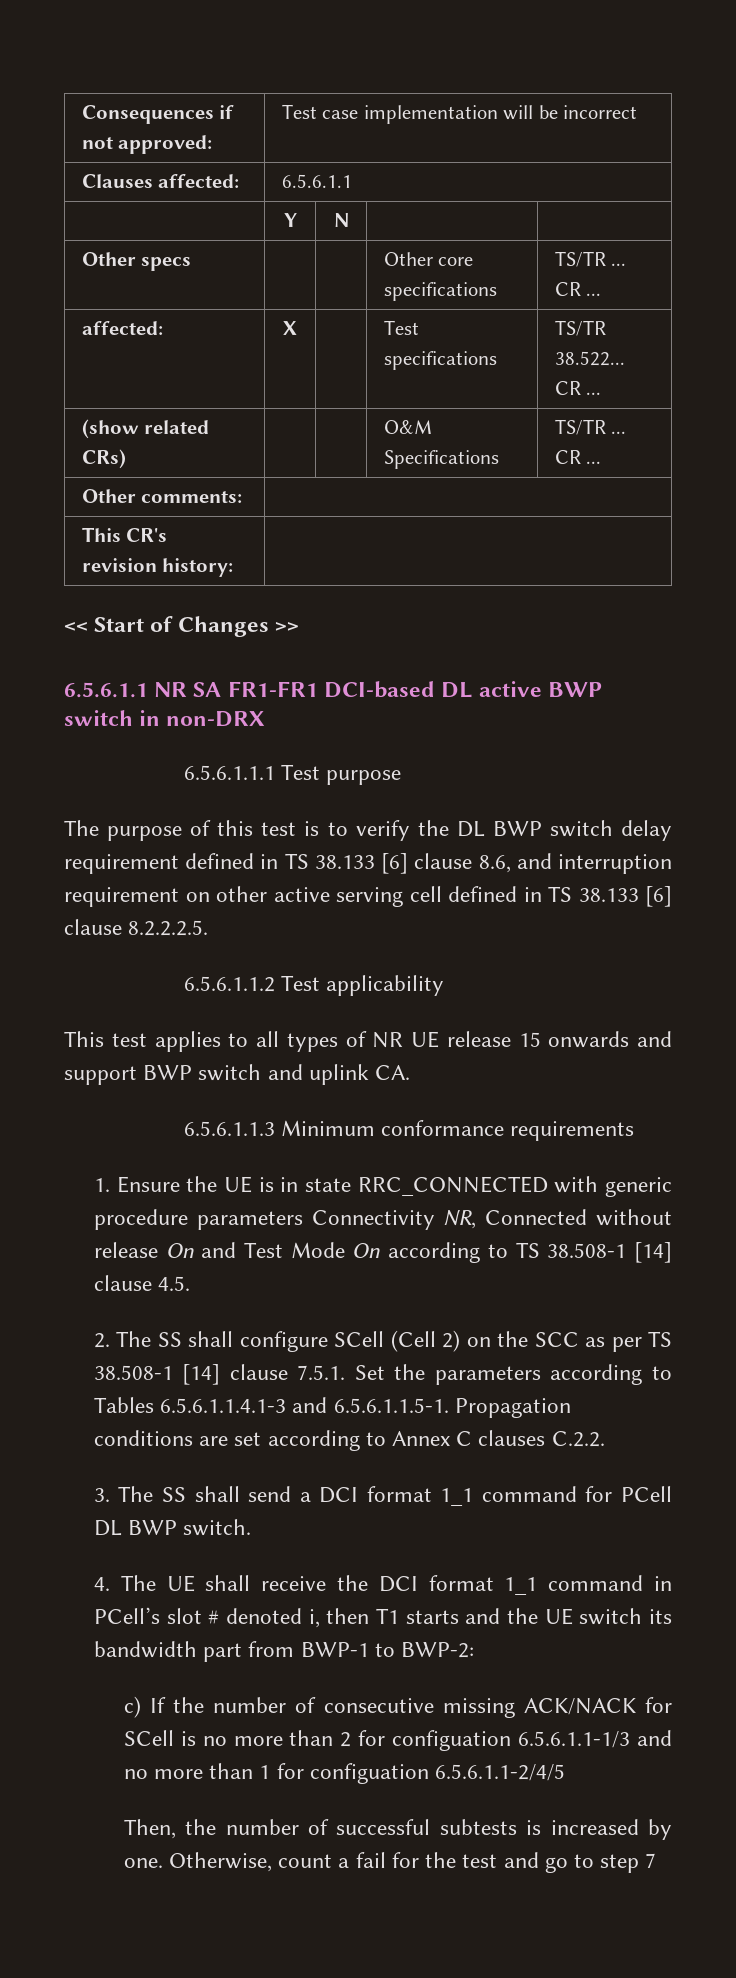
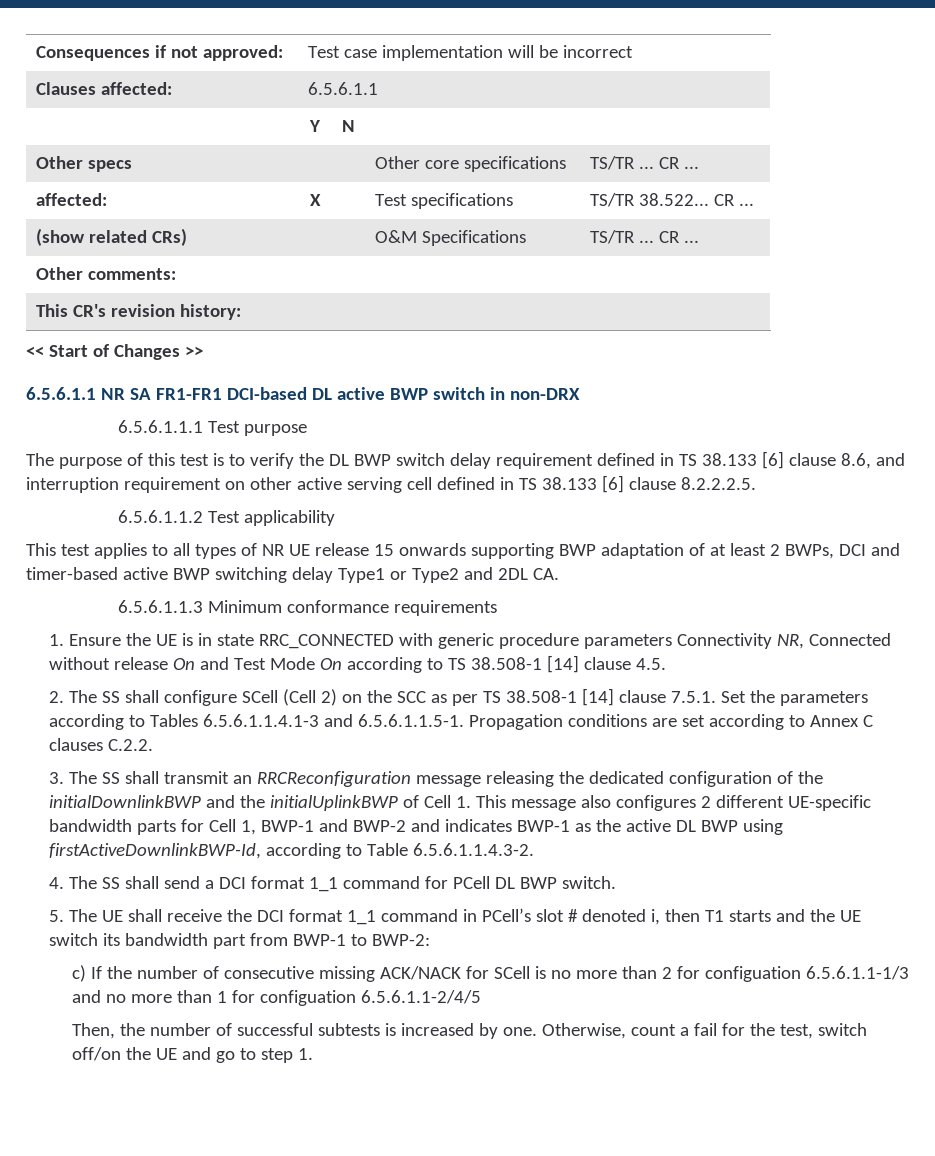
[637,1031,672,1047] [64,1064,369,1085] and support BWP switch and uplink -> [470,543,900,559] [26,567,528,583] supporting BWP adaptation of at least 2 BWPs, DCI and timer-based active BWP switching delay Type1 or Type2 and 2DL
(240, 1494) none -> [164,771,823,787] [49,795,871,811] [49,819,783,835] [49,843,535,859] [49,876,160,889] transmit an RRCReconfiguration message releasing the dedicated configuration of the initialDownlinkBWP and the initialUplinkBWP of Cell 1. This message also configures 2 different UE-specific bandwidth parts for Cell 1, BWP-1 and BWP-2 and indicates BWP-1 as the active DL BWP using firstActiveDownlinkBWP-Id, according to Table 6.5.6.1.1.4.3-2. // 4. The SS shall
[93,1577,110,1591] 4. -> [49,910,65,922] 5.
[462,1854,498,1868] test -> [779,1023,867,1039] [72,1047,178,1061] test, switch off/on the UE
[645,1853,657,1868] 7 -> [298,1048,314,1060] 1.

